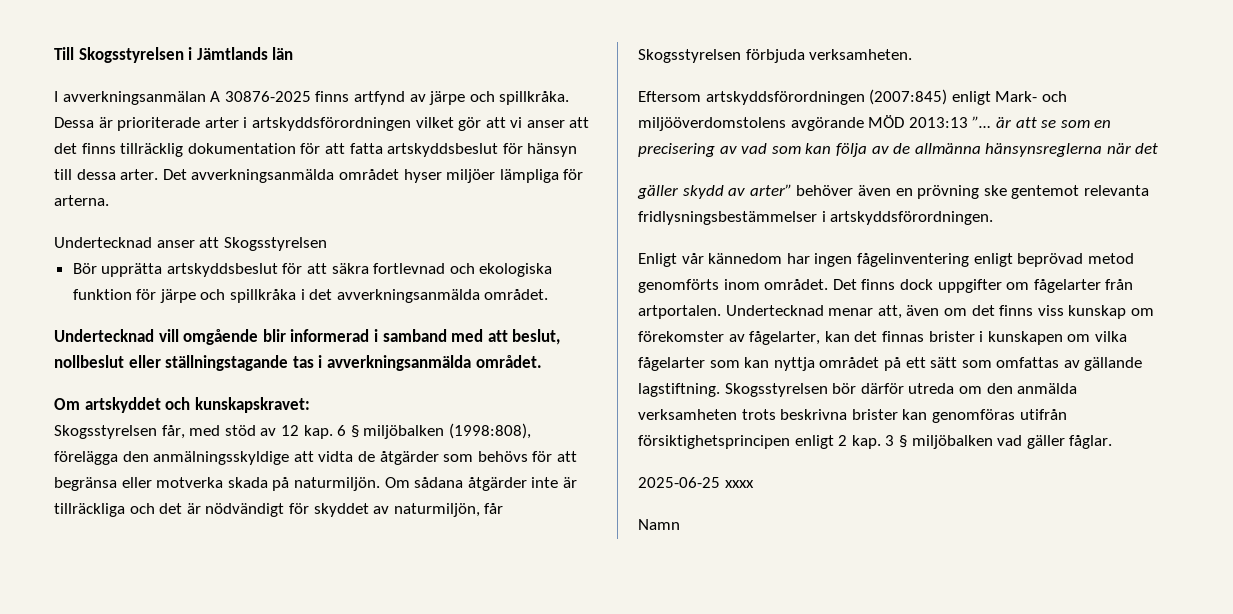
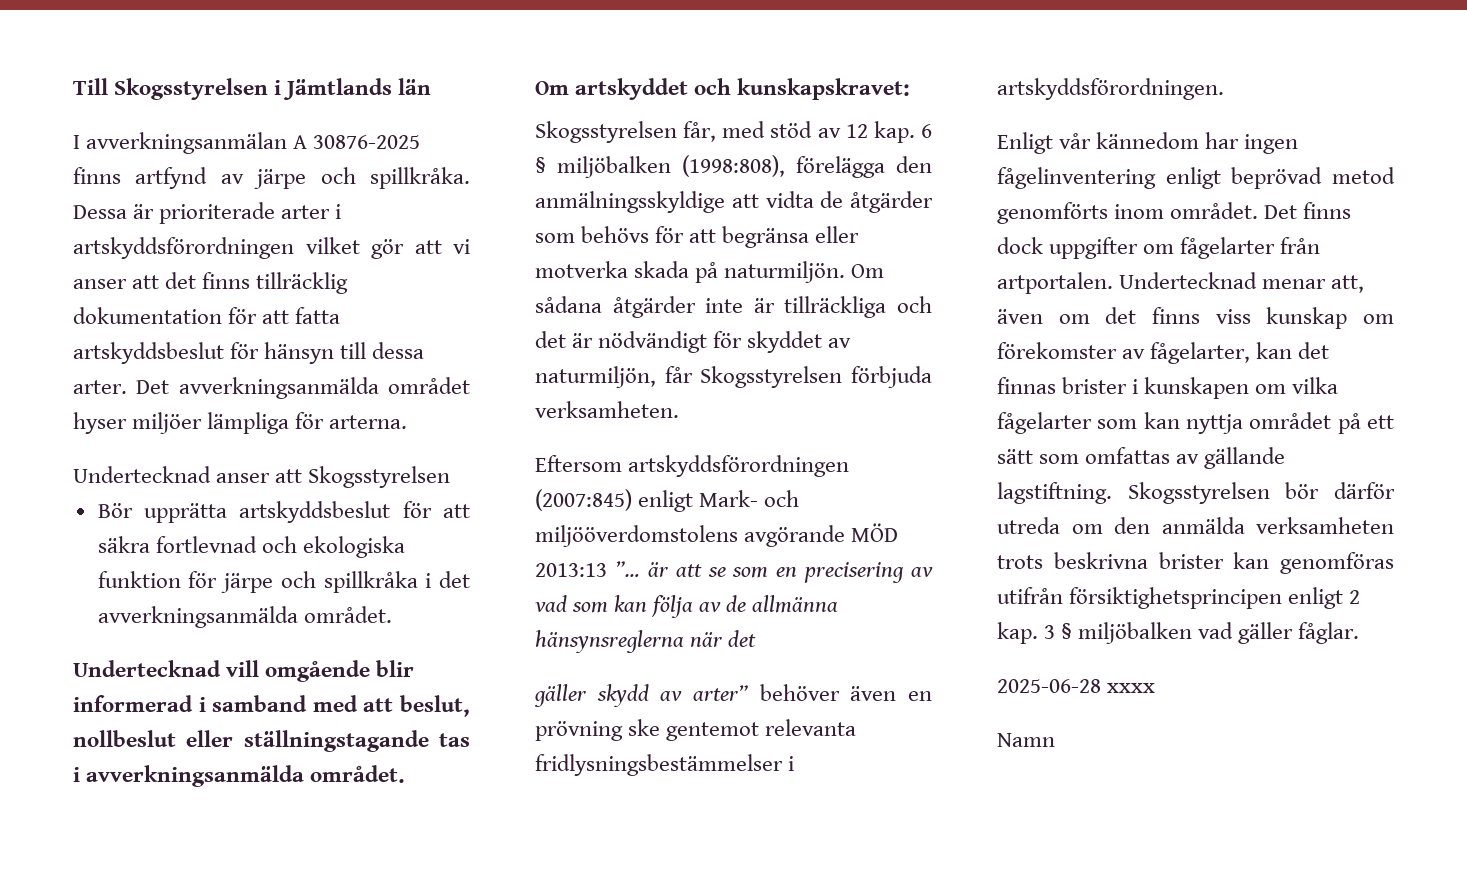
[638,477,720,488] 2025-06-25 -> [997,679,1101,693] 2025-06-28

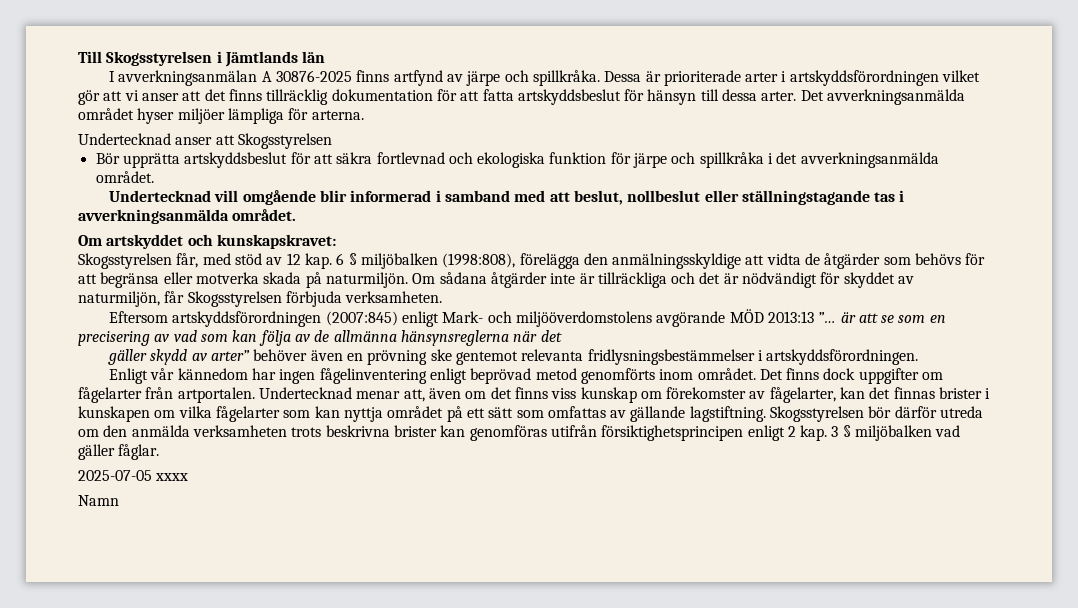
[997,679,1101,693] 2025-06-28 -> [78,470,152,481] 2025-07-05

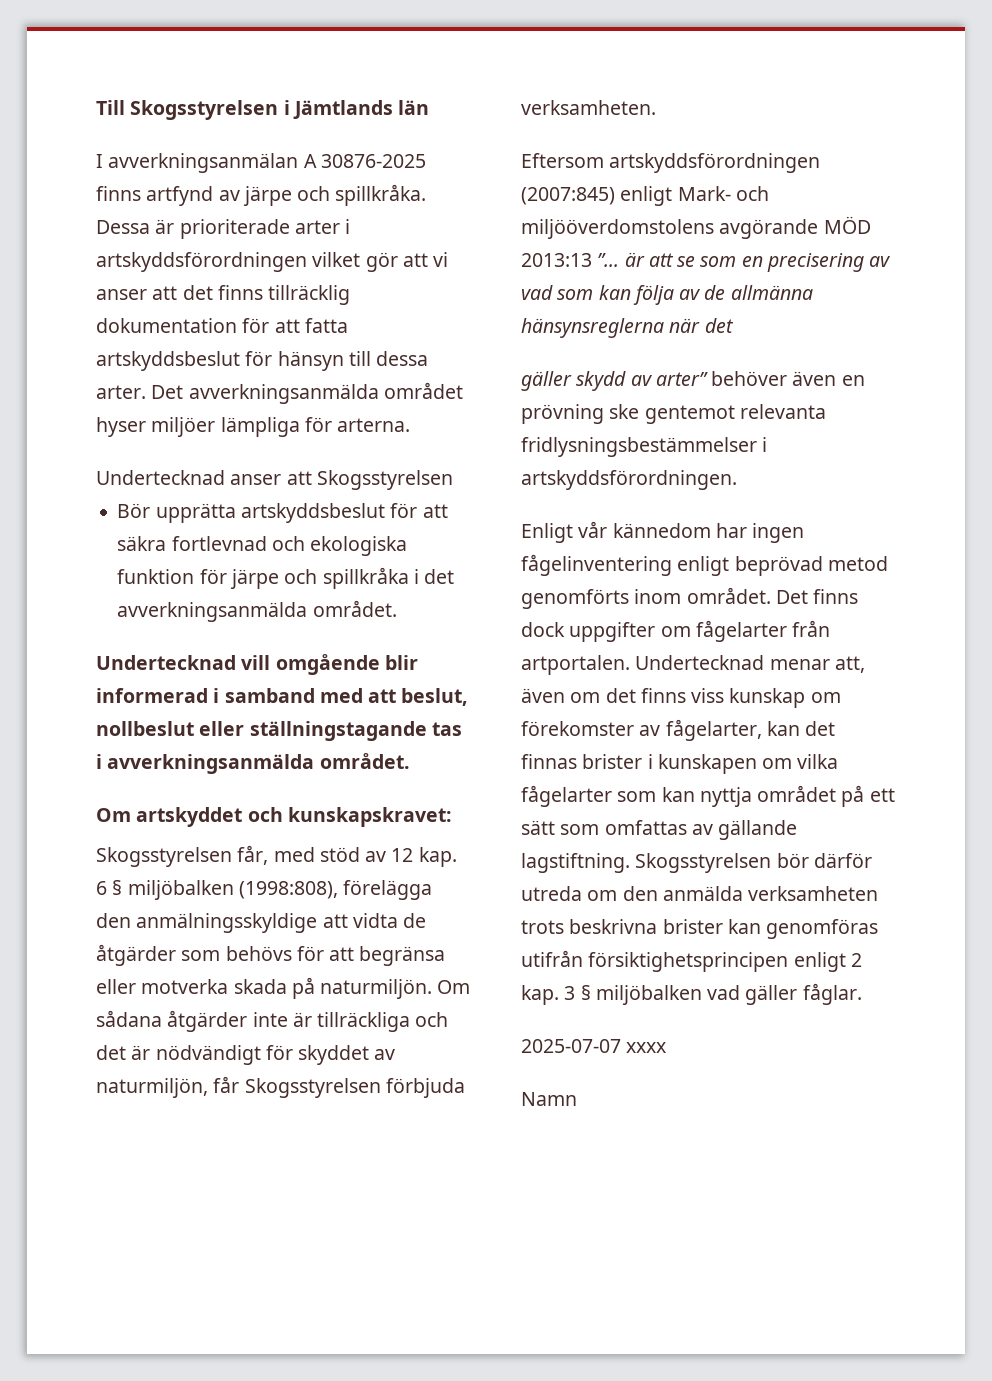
[78,470,152,481] 2025-07-05 -> [521,1039,621,1053] 2025-07-07

